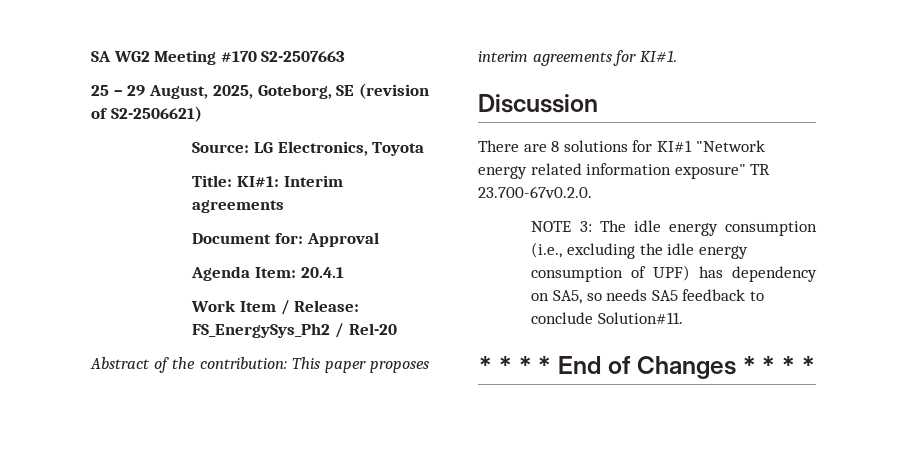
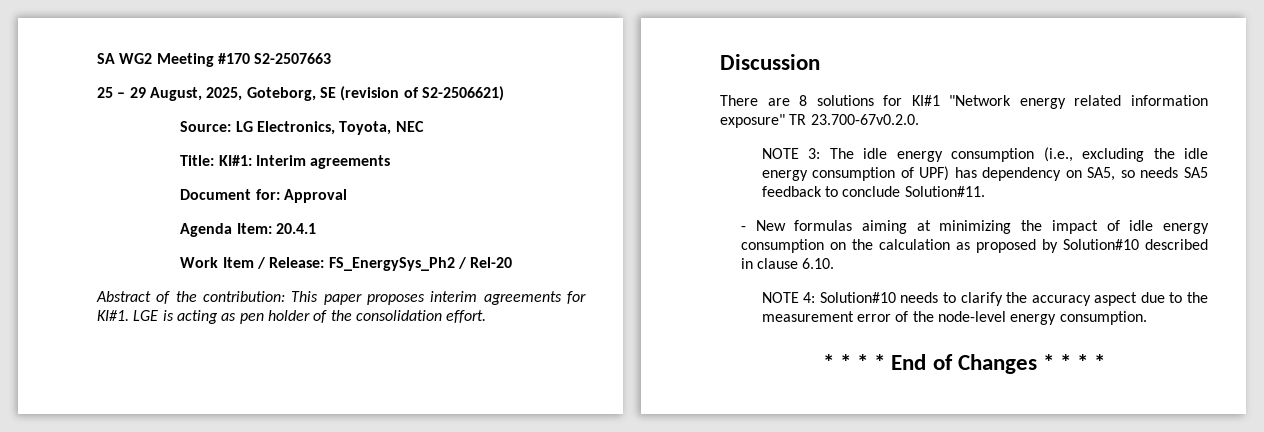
[372,142,425,156] Toyota -> [339,121,424,135] Toyota, NEC
(677, 56) none -> [133,310,487,324] LGE is acting as pen holder of the consolidation effort.
(684, 318) none -> [740,220,1209,234] [740,239,1208,253] [740,258,835,269] [761,292,1208,306] [761,311,1147,325] // - New formulas aiming at minimizing the impact of idle energy consumption on the calculation as proposed by Solution#10 described in clause 6.10. // NOTE 4: Solution#10 needs to clarify the accuracy aspect due to the measurement error of the node-level energy consumption.

